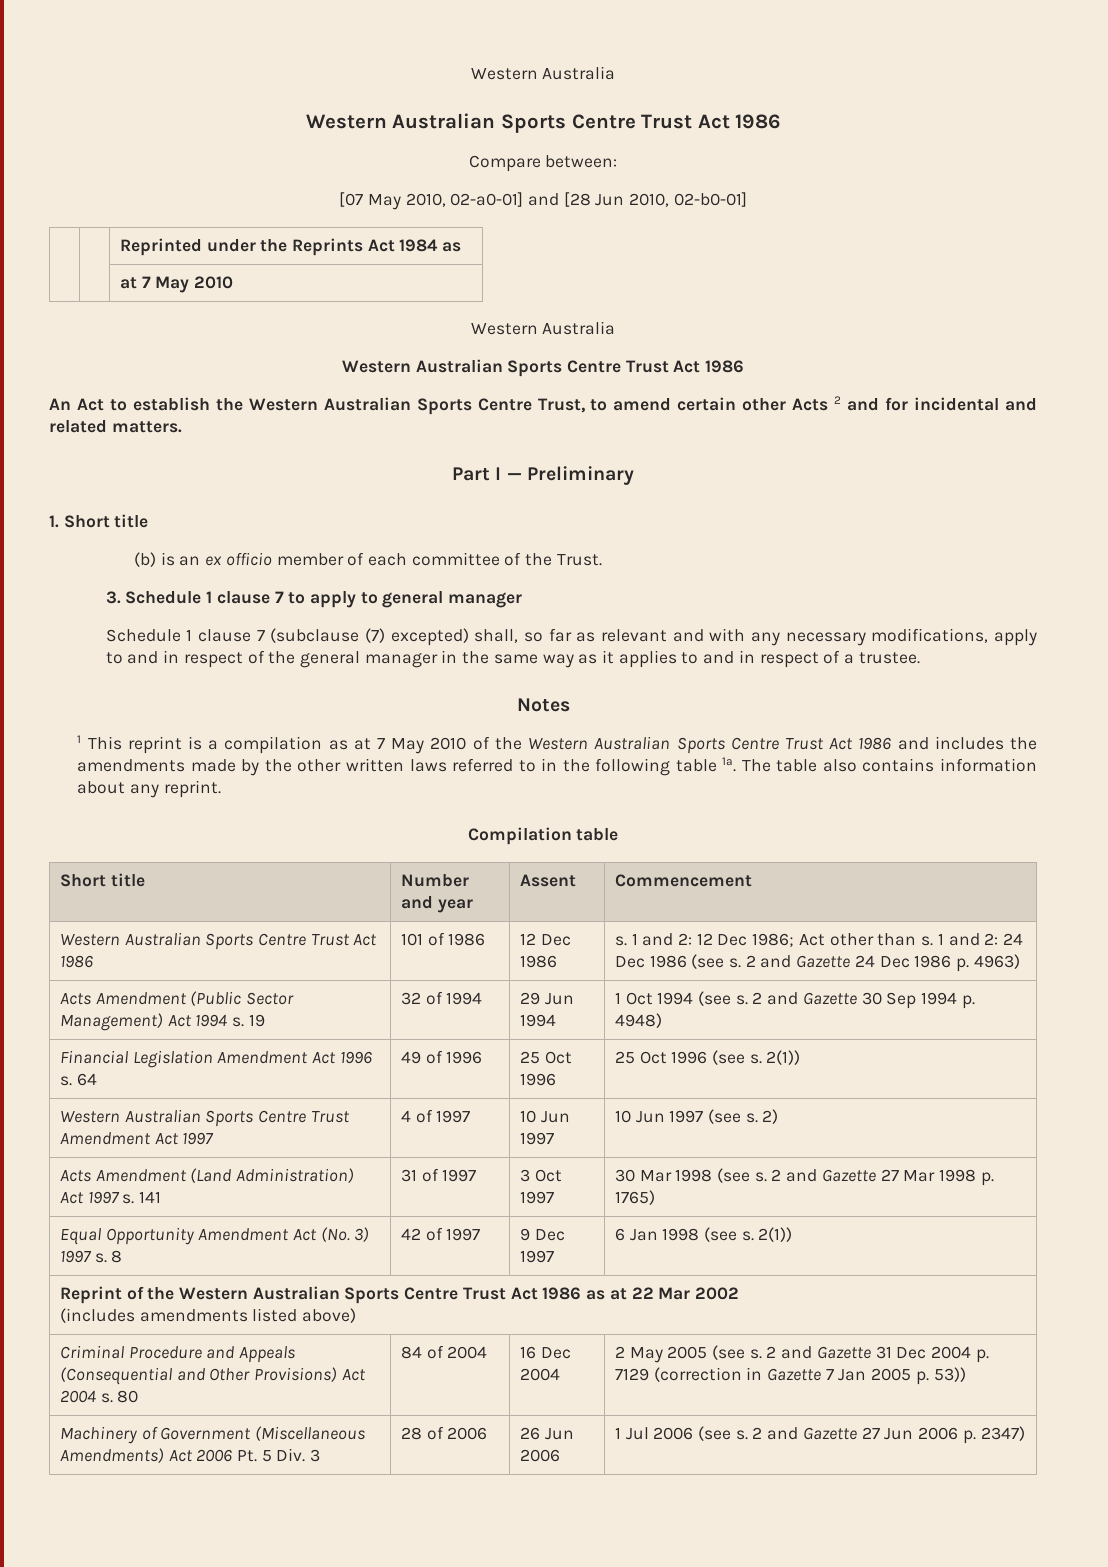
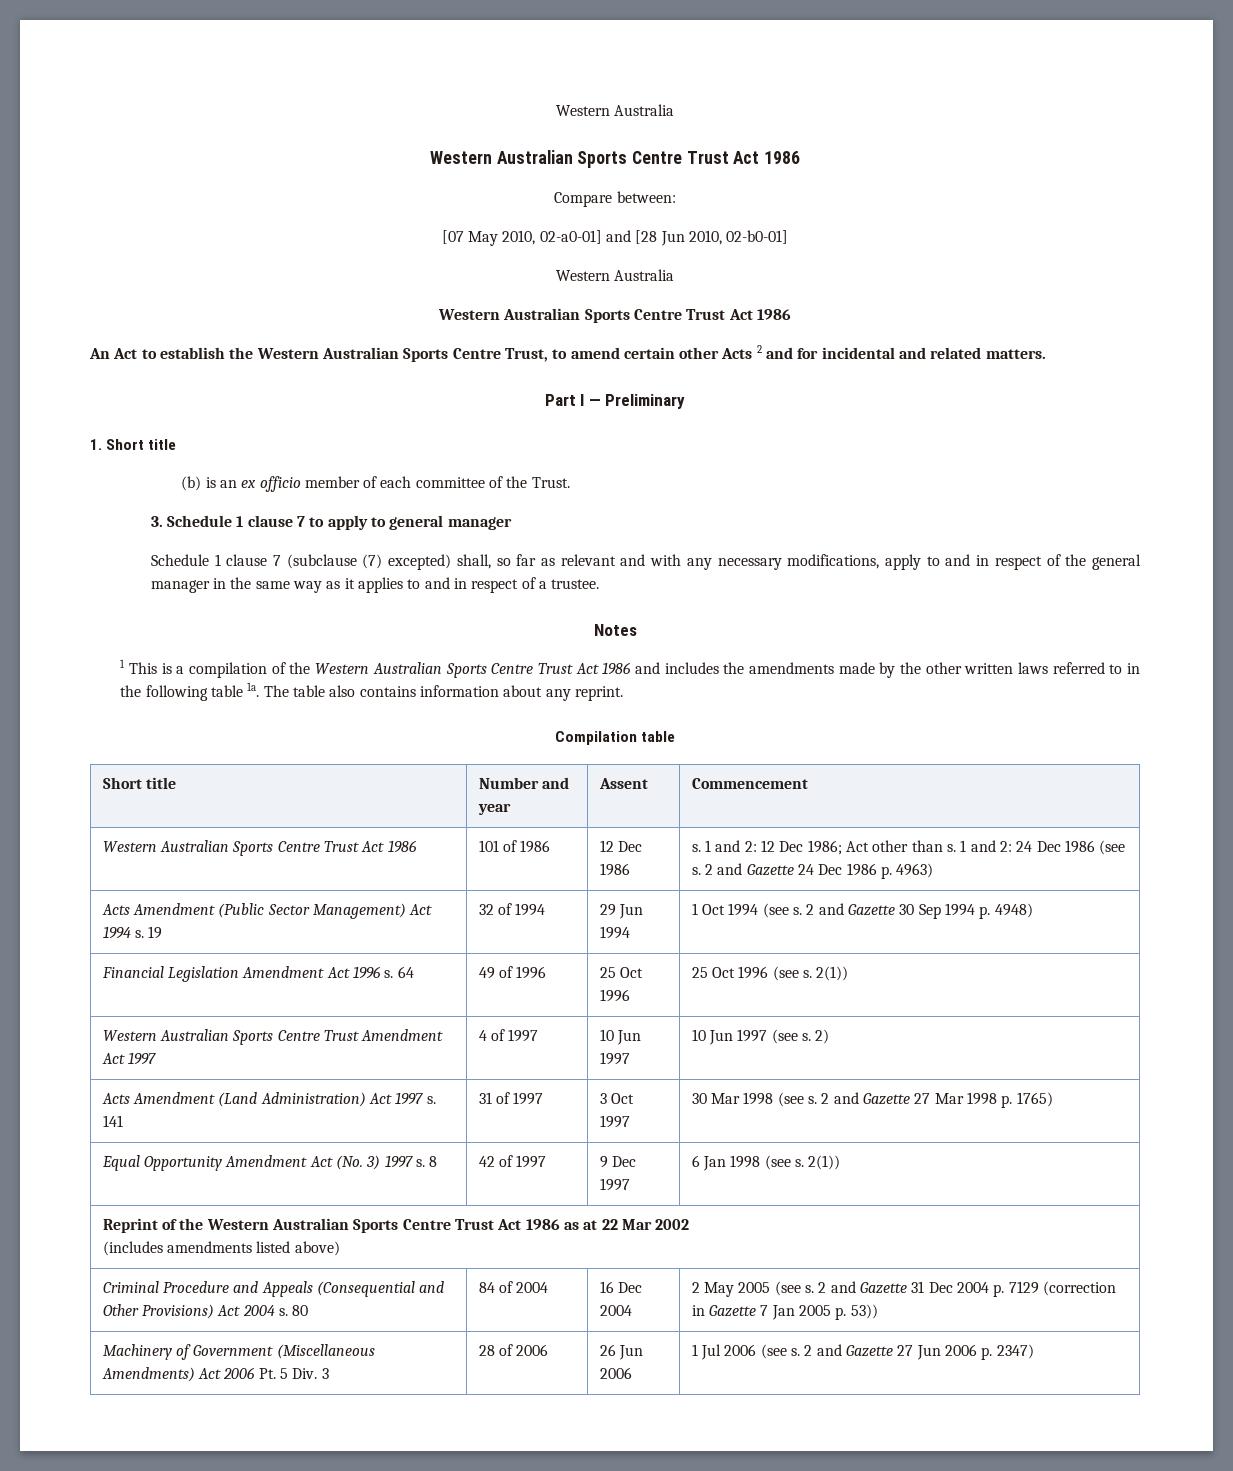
[119,238,462,256] [119,276,233,293] // | | Reprinted under the Reprints Act 1984 as // | | at 7 May 2010 -> (789, 237) none
[127,736,182,754] reprint -> (158, 668) none
[328,737,467,754] as at 7 May 2010 -> (268, 670) none

